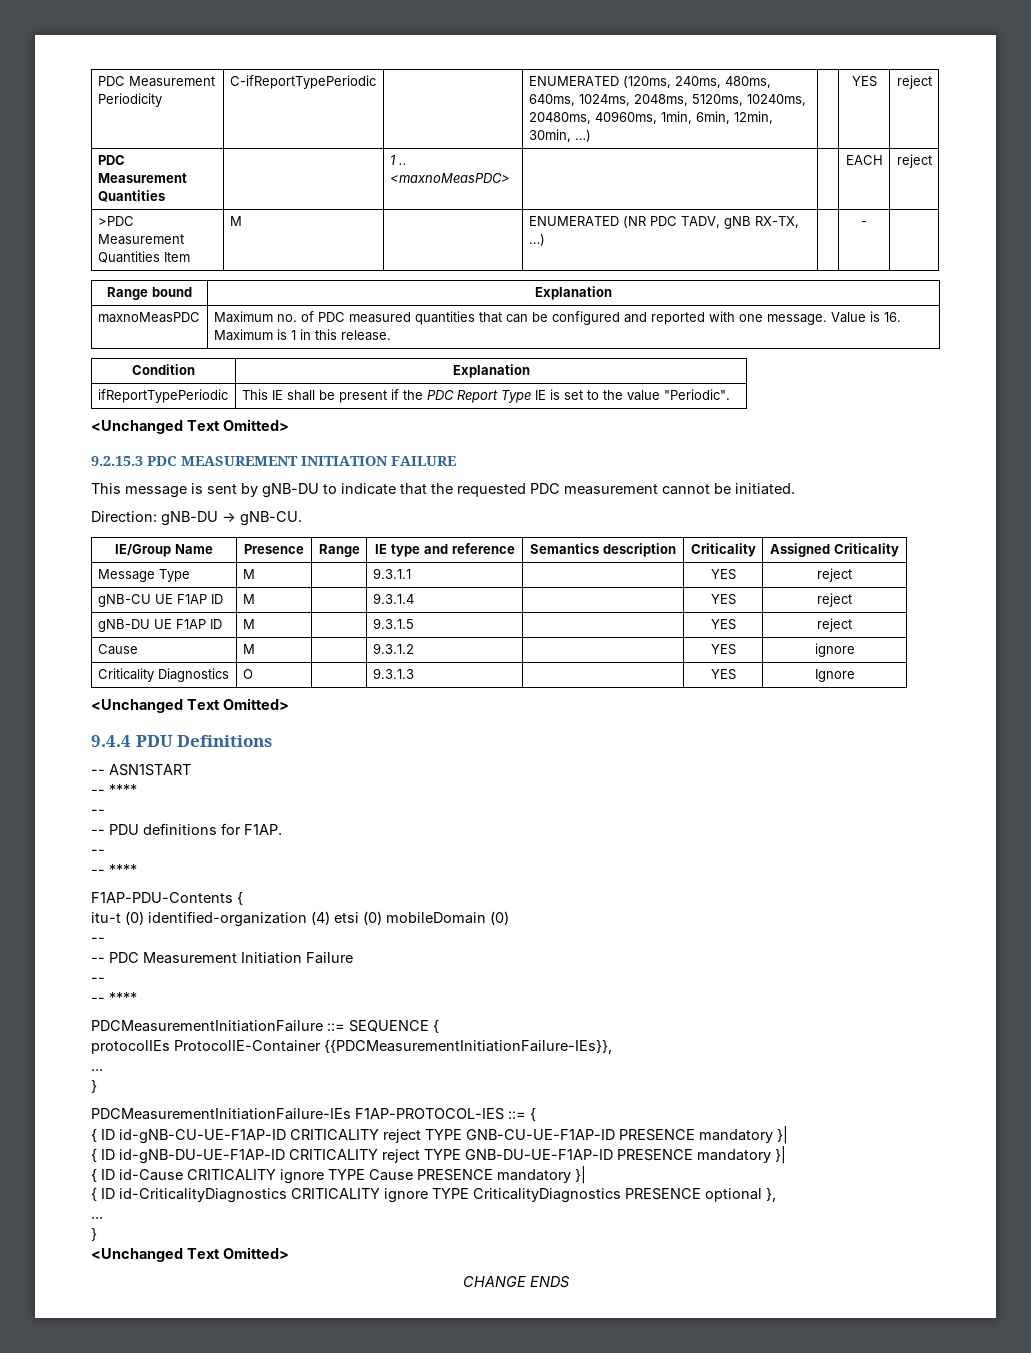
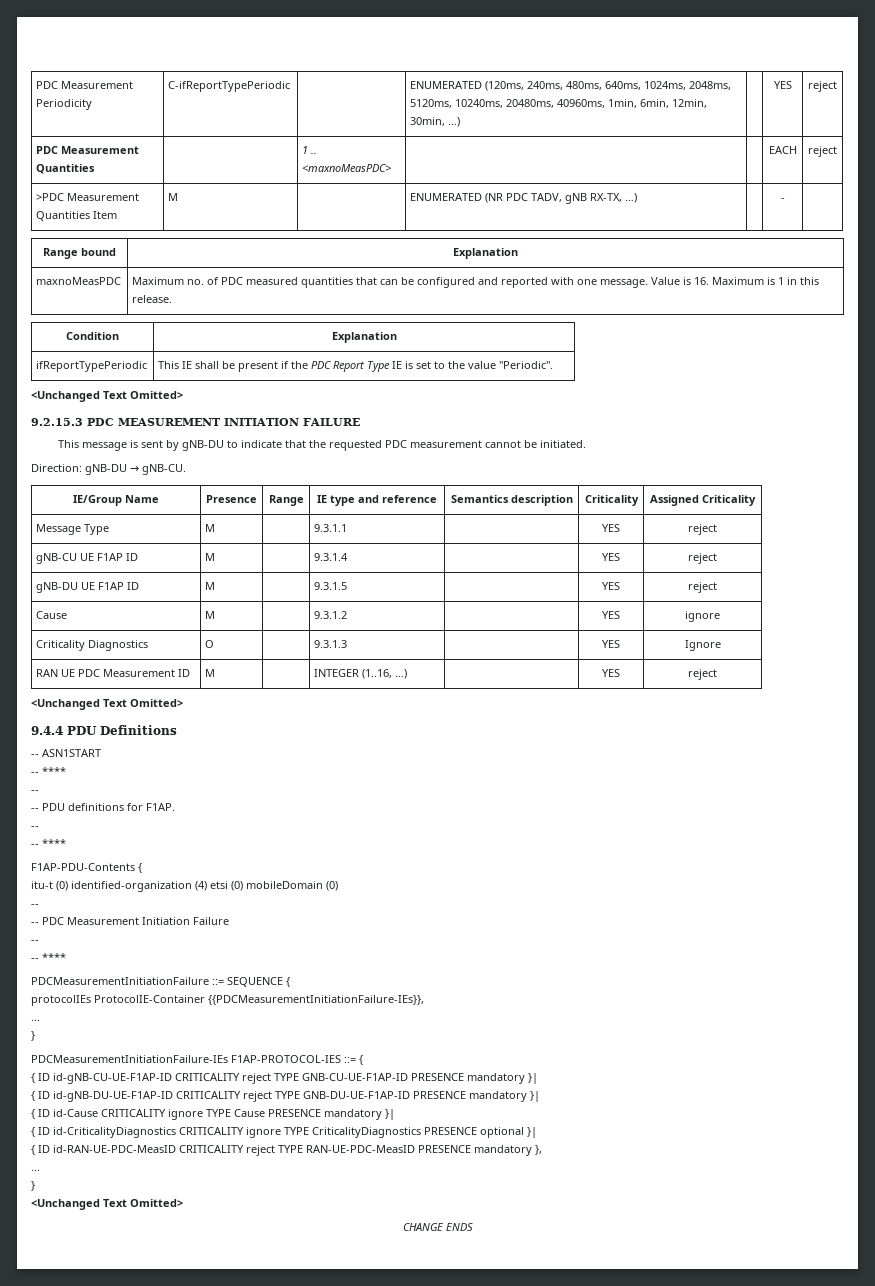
(855, 675) none -> [36,669,191,677] [205,669,216,677] [314,669,408,679] [602,669,620,677] [688,669,717,680] // RAN UE PDC Measurement ID | M | | INTEGER (1..16, …) | | YES | reject
(762, 1195) none -> [527,1127,537,1138] [31,1145,532,1156] }| // { ID id-RAN-UE-PDC-MeasID CRITICALITY reject TYPE RAN-UE-PDC-MeasID PRESENCE mandatory

